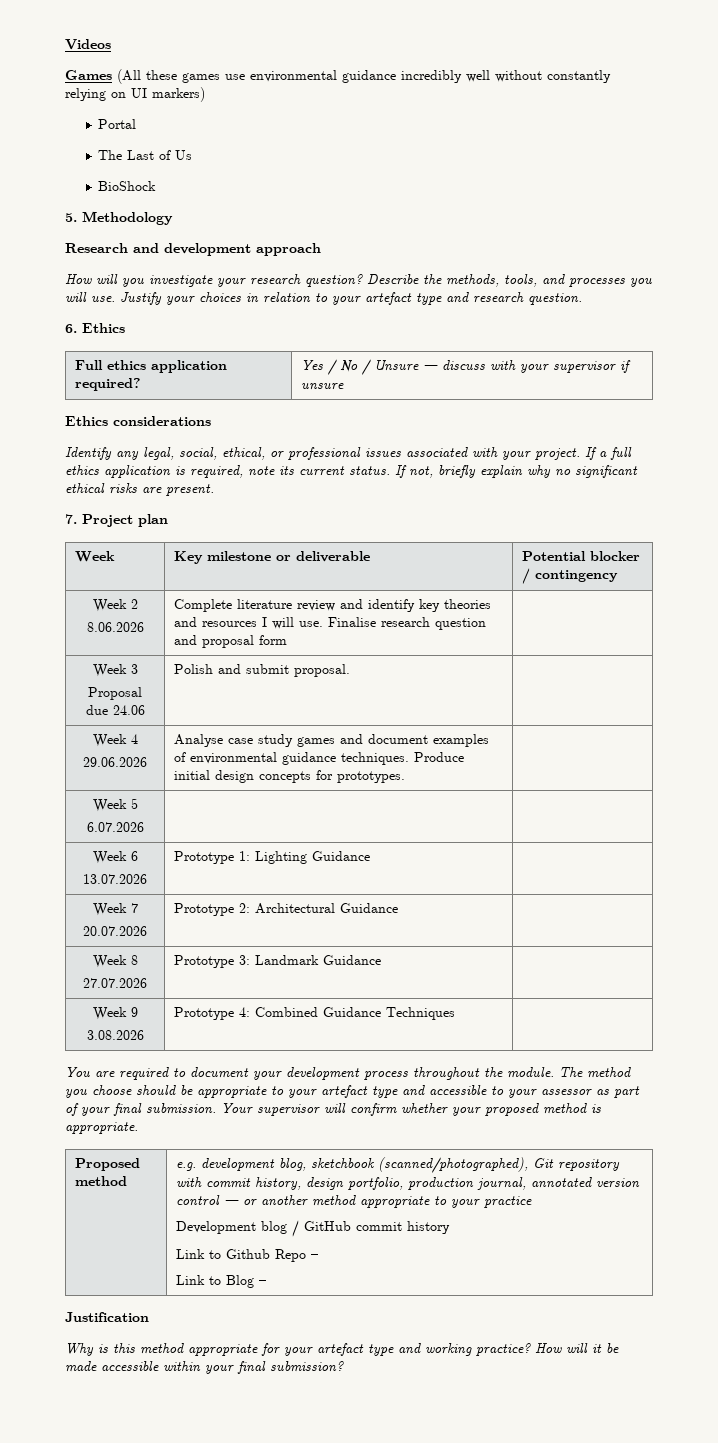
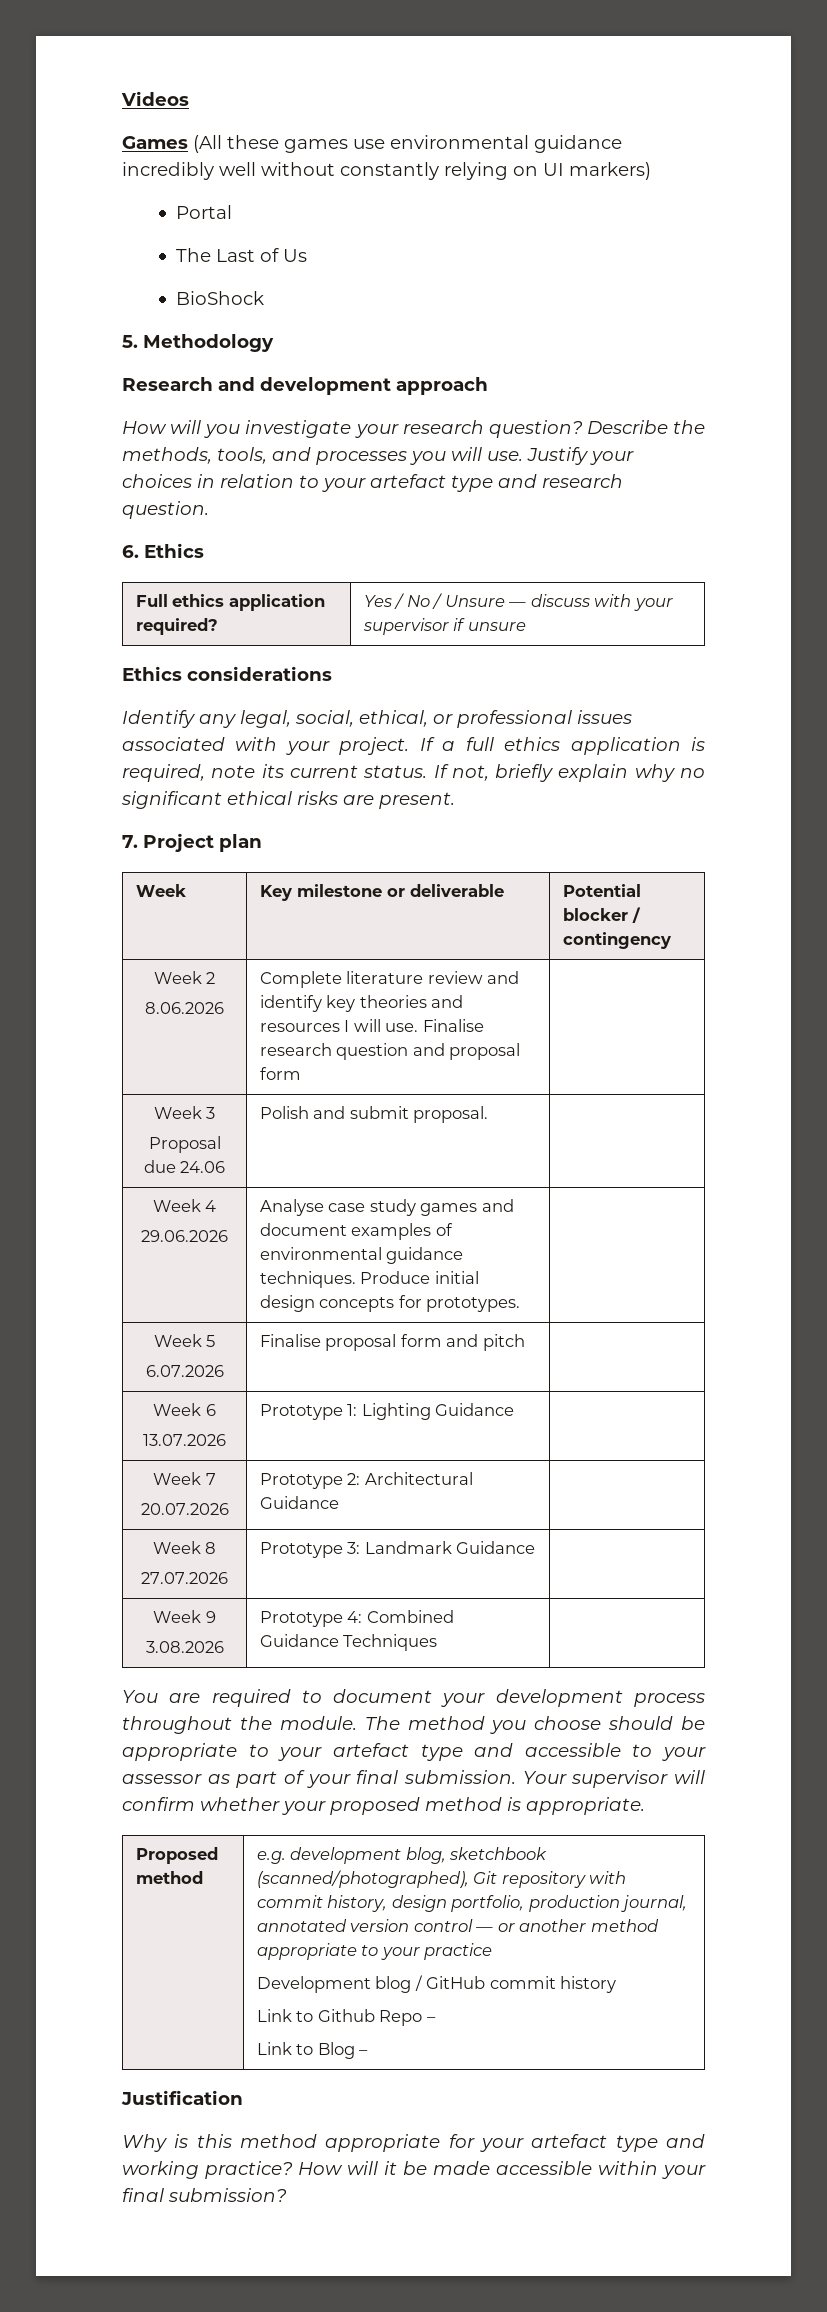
(144, 827) none -> [260,1334,525,1351] Finalise proposal form and pitch

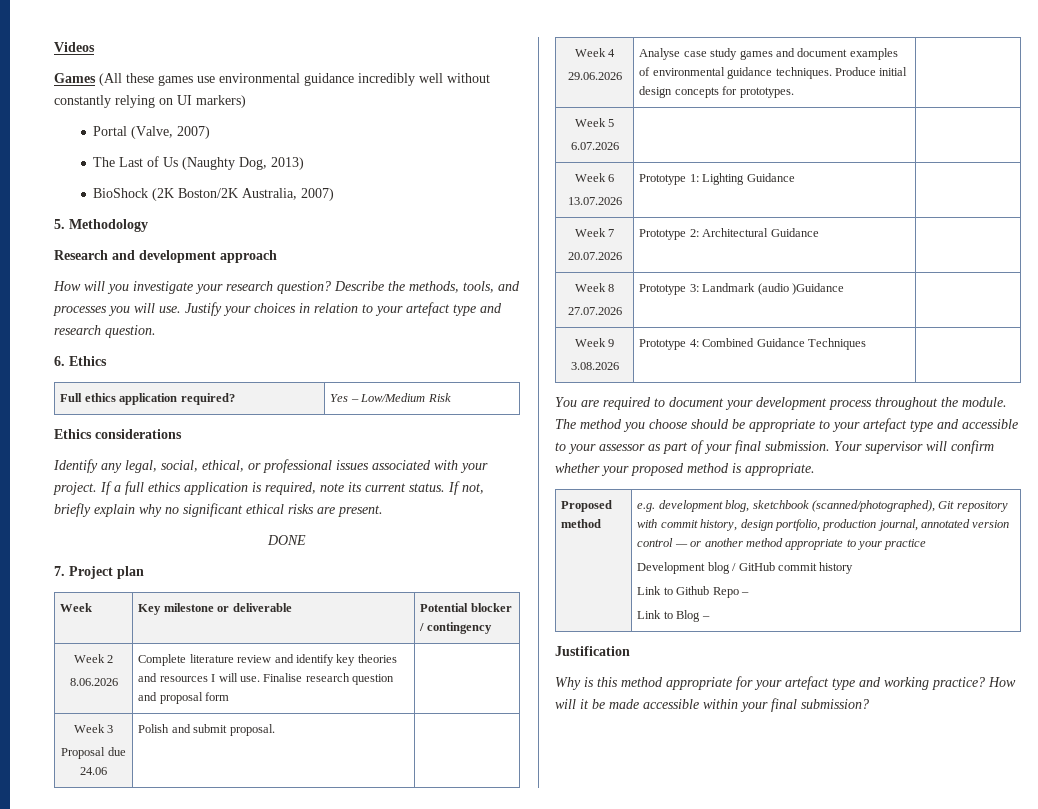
(232, 212) none -> [131,126,211,139] (Valve, 2007)
[175,291,264,305] // BioShock -> [182,157,305,170] [93,188,335,201] (Naughty Dog, 2013) // BioShock (2K Boston/2K Australia, 2007)
[394,593,673,611] [363,618,526,635] / No / Unsure — discuss with your supervisor if unsure -> [350,393,451,402] – Low/Medium Risk
(455, 800) none -> [267,535,306,545] // DONE
[260,1334,525,1351] Finalise proposal form and pitch -> (619, 146) none
[456,1541,536,1554] Guidance -> [757,283,844,295] (audio )Guidance

